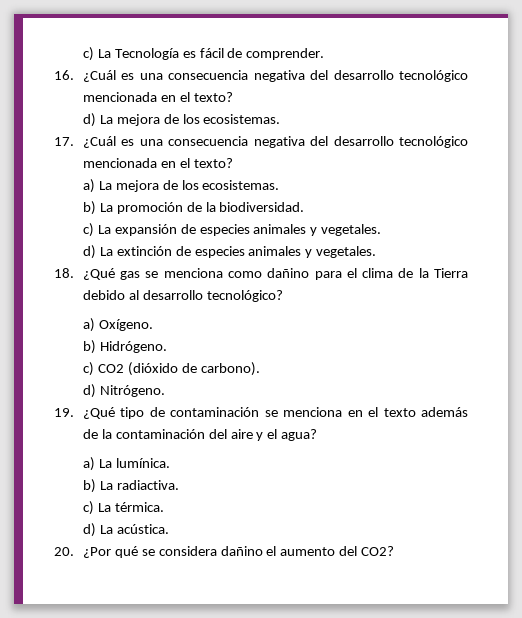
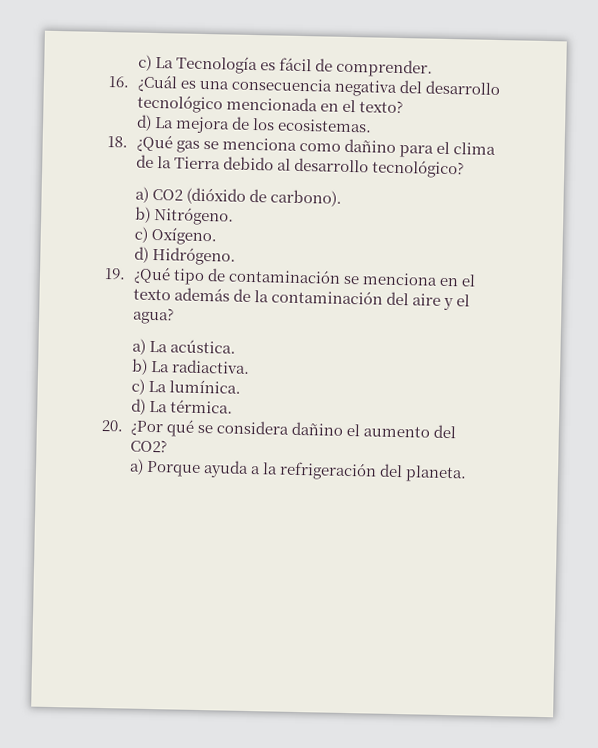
[54,136,468,148] [82,158,233,168] [82,179,280,193] [82,201,305,215] [82,223,382,237] [82,245,377,259] // 17. ¿Cuál es una consecuencia negativa del desarrollo tecnológico mencionada en el texto? // a) La mejora de los ecosistemas. // b) La promoción de la biodiversidad. // c) La expansión de especies animales y vegetales. // d) La extinción de especies animales y vegetales. -> (372, 125) none
[98,319,153,331] [82,340,167,354] [82,362,94,376] Oxígeno. // b) Hidrógeno. // c) -> (149, 194) none
[82,384,165,398] // d) Nitrógeno. -> [134,206,234,226] [133,226,217,246] [133,246,236,266] // b) Nitrógeno. // c) Oxígeno. // d) Hidrógeno.
[115,458,170,468] lumínica. -> [169,339,236,354] acústica.
[114,502,164,512] [82,523,169,537] térmica. // d) La acústica. -> [168,379,241,394] [130,398,233,415] lumínica. // d) La térmica.
(395, 551) none -> [128,458,467,483] // a) Porque ayuda a la refrigeración del planeta.

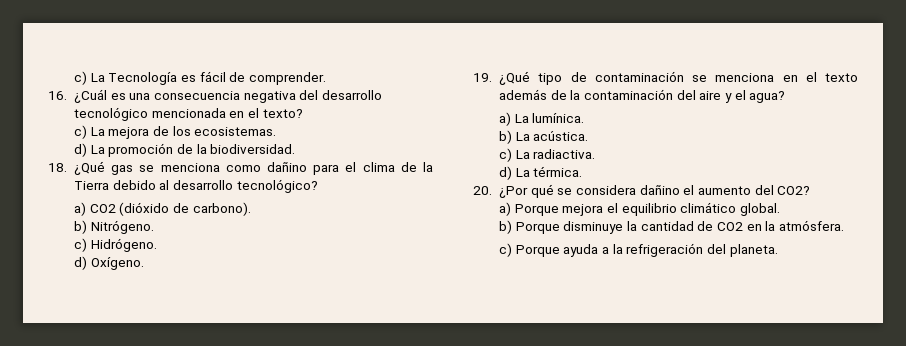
[135,114,152,131] d) -> [74,125,88,139] c)
(372, 125) none -> [74,143,296,157] // d) La promoción de la biodiversidad.
[150,226,217,246] [133,246,236,266] Oxígeno. // d) Hidrógeno. -> [90,238,157,252] [74,256,144,270] Hidrógeno. // d) Oxígeno.
[169,339,236,354] acústica. -> [532,113,585,123] lumínica.
[171,359,250,374] [130,378,241,395] radiactiva. // c) La lumínica. -> [533,131,589,141] [499,148,596,162] acústica. // c) La radiactiva.
(201, 468) none -> [562,202,780,216] [499,220,844,234] [499,243,560,257] mejora el equilibrio climático global. // b) Porque disminuye la cantidad de CO2 en la atmósfera. // c) Porque

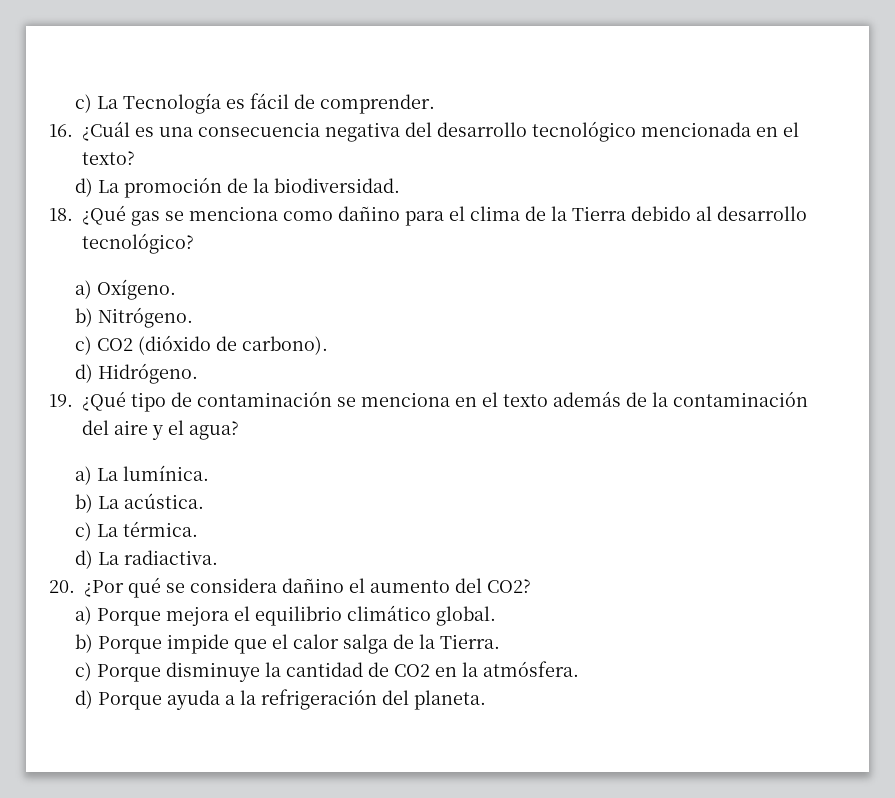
[74,125,277,139] // c) La mejora de los ecosistemas. -> (135, 158) none
(87, 209) none -> [96,279,176,300] [74,307,193,328] [74,336,92,355] Oxígeno. // b) Nitrógeno. // c)
[74,220,154,234] [74,238,88,252] b) Nitrógeno. // c) -> [74,364,93,383] d)
[74,256,144,270] // d) Oxígeno. -> (198, 373) none
[533,149,596,159] [499,166,583,180] radiactiva. // d) La térmica. -> [122,521,198,537] [74,550,218,569] térmica. // d) La radiactiva.
(560, 228) none -> [166,634,500,654] [74,662,161,682] impide que el calor salga de la Tierra. // c) Porque
[499,243,513,257] c) -> [74,690,93,709] d)

